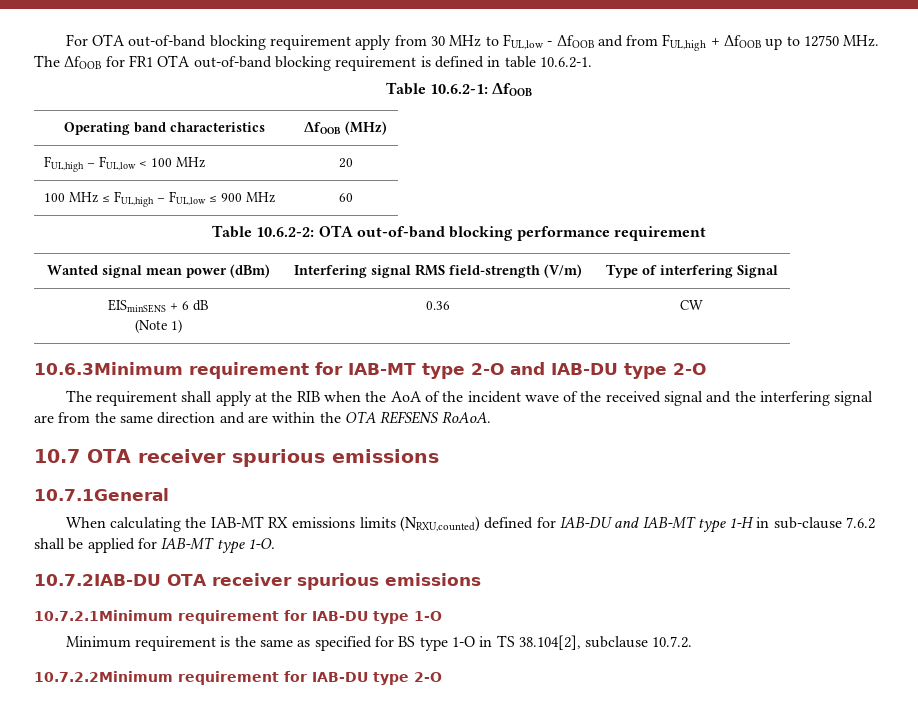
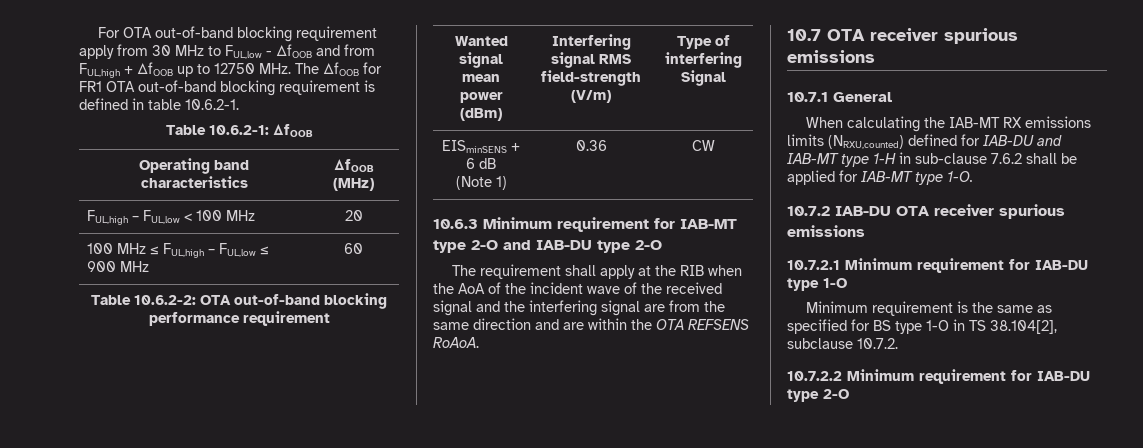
[34,362,183,375] 10.6.3Minimum -> [433,217,552,229] 10.6.3 Minimum
[34,488,169,501] 10.7.1General -> [787,92,892,102] 10.7.1 General
[34,573,481,590] [34,610,173,621] 10.7.2IAB-DU OTA receiver spurious emissions // 10.7.2.1Minimum -> [787,204,1065,219] [787,225,865,237] [787,258,912,270] 10.7.2 IAB-DU OTA receiver spurious emissions // 10.7.2.1 Minimum
[34,671,173,682] 10.7.2.2Minimum -> [787,369,914,381] 10.7.2.2 Minimum

